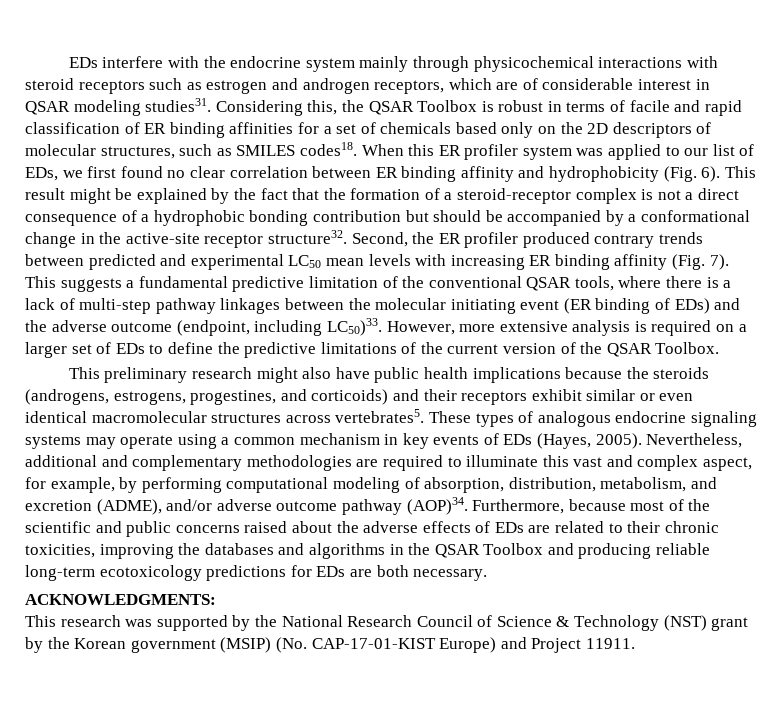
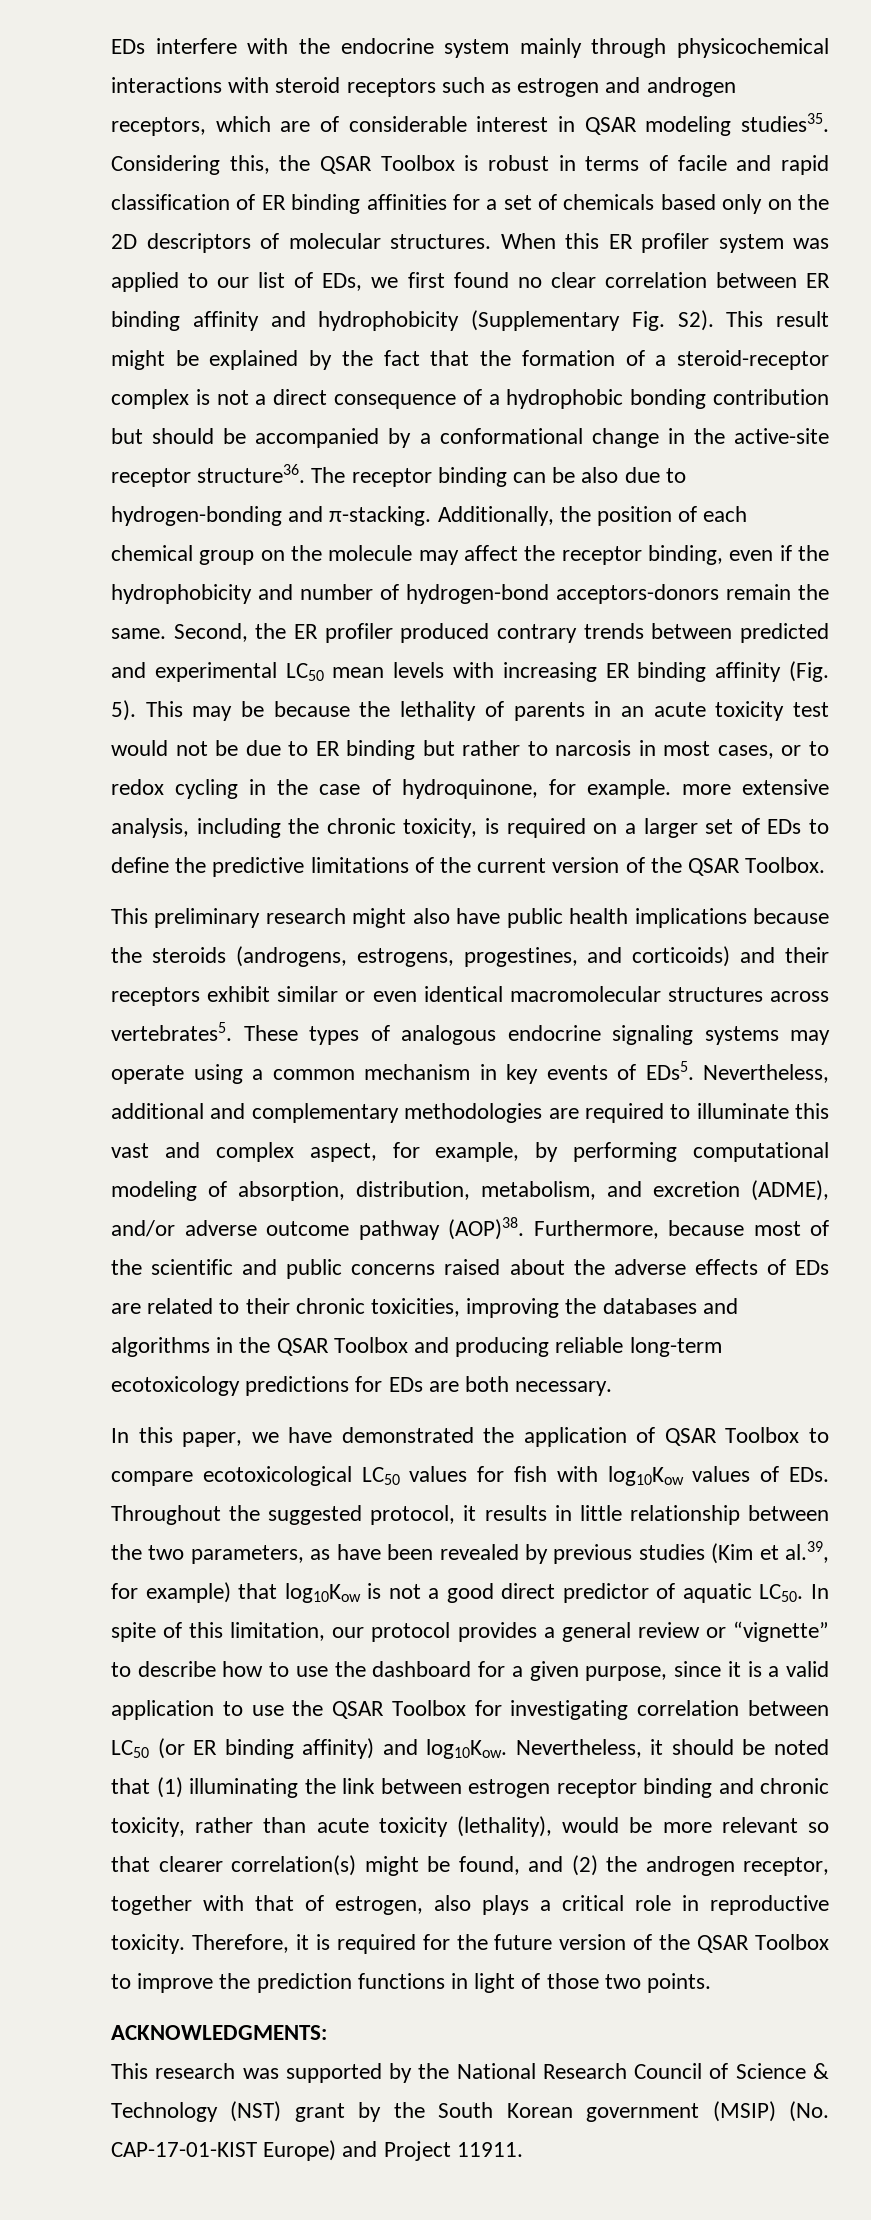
[145,98,212,112] studies31. -> [741,113,829,132] studies35.
[100,142,357,159] structures, such as SMILES codes18. -> [390,234,491,249] structures.
[663,166,721,182] (Fig. 6). -> [471,310,714,331] (Supplementary Fig. S2).
[267,230,347,244] structure32. -> [197,464,686,487] [111,506,748,526] [111,545,830,565] [111,584,829,604] [111,628,166,639] structure36. The receptor binding can be also due to hydrogen-bonding and π-stacking. Additionally, the position of each chemical group on the molecule may affect the receptor binding, even if the hydrophobicity and number of hydrogen-bond acceptors-donors remain the same.
[709,254,729,270] [25,276,732,292] [25,298,741,314] [25,318,631,336] 7). This suggests a fundamental predictive limitation of the conventional QSAR tools, where there is a lack of multi-step pathway linkages between the molecular initiating event (ER binding of EDs) and the adverse outcome (endpoint, including LC50)33. However, more extensive analysis -> [111,700,830,721] [111,740,829,760] [111,779,830,799] [111,818,478,838] 5). This may be because the lethality of parents in an acute toxicity test would not be due to ER binding but rather to narcosis in most cases, or to redox cycling in the case of hydroquinone, for example. more extensive analysis, including the chronic toxicity,
[503,433,642,449] EDs (Hayes, 2005). -> [645,1061,694,1080] EDs5.
[406,497,468,515] (AOP)34. -> [448,1217,524,1240] (AOP)38.
(488, 575) none -> [111,1427,829,1447] [111,1466,829,1486] [111,1505,829,1525] [111,1541,829,1564] [111,1582,830,1603] [111,1621,829,1642] [111,1661,829,1681] [111,1700,829,1720] [111,1738,829,1759] [111,1777,829,1798] [111,1816,830,1837] [111,1855,829,1876] [111,1895,829,1915] [111,1934,829,1954] [111,1973,712,1993] // In this paper, we have demonstrated the application of QSAR Toolbox to compare ecotoxicological LC50 values for fish with log10Kow values of EDs. Throughout the suggested protocol, it results in little relationship between the two parameters, as have been revealed by previous studies (Kim et al.39, for example) that log10Kow is not a good direct predictor of aquatic LC50. In spite of this limitation, our protocol provides a general review or “vignette” to describe how to use the dashboard for a given purpose, since it is a valid application to use the QSAR Toolbox for investigating correlation between LC50 (or ER binding affinity) and log10Kow. Nevertheless, it should be noted that (1) illuminating the link between estrogen receptor binding and chronic toxicity, rather than acute toxicity (lethality), would be more relevant so that clearer correlation(s) might be found, and (2) the androgen receptor, together with that of estrogen, also plays a critical role in reproductive toxicity. Therefore, it is required for the future version of the QSAR Toolbox to improve the prediction functions in light of those two points.
(70, 643) none -> [438,2102,494,2118] South

